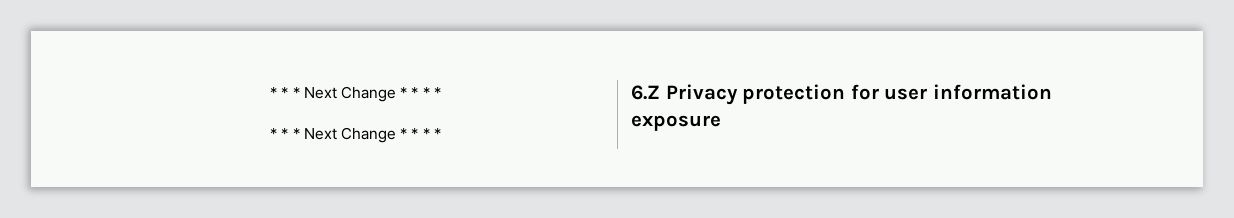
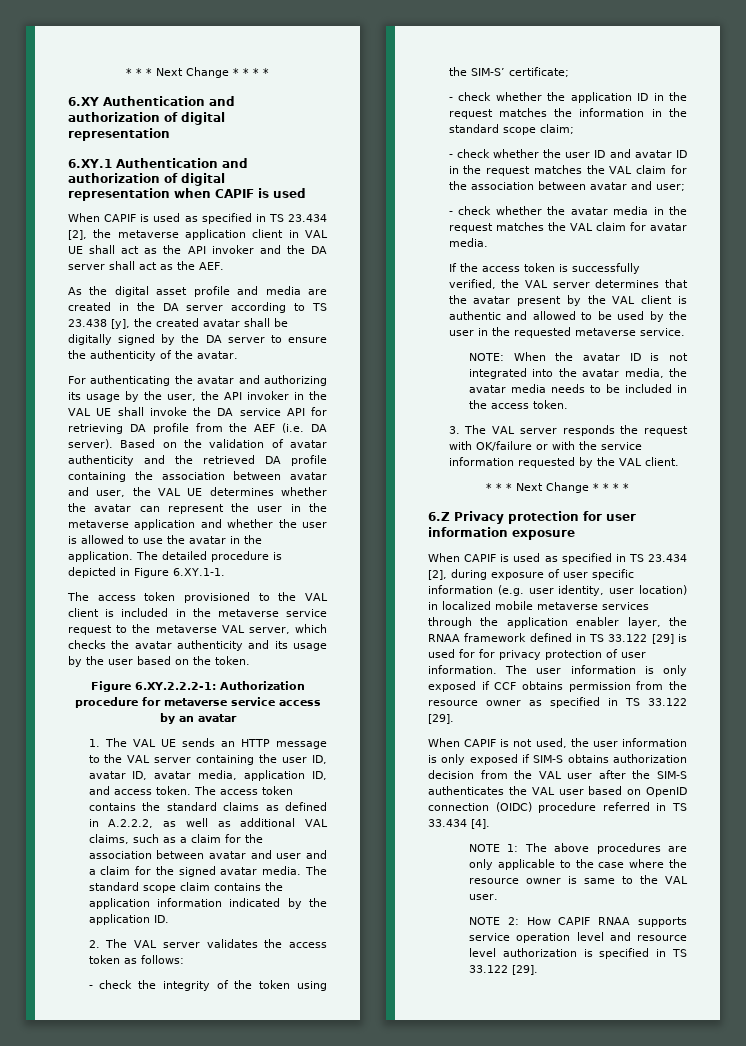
[270,86,441,102] * * * Next Change * * * * -> [126,67,269,78] [68,96,235,106] [68,112,225,125] [68,128,170,141] [68,158,248,168] [68,173,225,186] [68,188,306,201] [68,213,327,224] [68,229,328,240] [68,245,327,254] [68,261,224,270] [68,286,327,297] [68,302,327,313] [68,318,288,329] [68,334,327,345] [68,350,238,361] [68,375,327,386] [68,391,327,402] [68,407,327,416] [68,423,327,434] [68,439,327,449] [68,455,327,466] [68,471,327,482] [68,487,327,497] [68,503,327,514] [68,519,327,530] [68,535,262,544] [68,551,282,562] [68,567,225,578] [67,592,328,603] [68,608,327,617] [68,624,327,635] [68,640,327,651] [68,656,250,667] [90,681,305,692] [74,697,321,708] [159,713,237,724] [88,738,327,749] [88,754,327,765] [88,770,327,781] [88,786,293,795] [88,802,327,811] [88,818,328,828] [88,834,263,844] [88,850,327,859] [88,866,327,877] [88,882,283,893] [88,898,327,909] [88,914,169,925] [88,939,327,948] [88,955,184,964] [88,980,328,991] [448,67,569,77] [448,92,687,103] [448,108,687,119] [448,124,574,135] [448,149,687,158] [448,165,687,176] [448,181,685,191] [448,206,687,215] [448,222,687,233] [448,238,488,247] [448,263,640,274] [448,279,688,289] [448,295,687,306] [448,311,687,322] [448,327,685,338] [469,352,688,361] [469,368,687,379] [469,384,687,393] [469,400,569,409] [448,425,688,436] [448,441,642,451] [448,457,679,468] * * * Next Change * * * * // 6.XY Authentication and authorization of digital representation // 6.XY.1 Authentication and authorization of digital representation when CAPIF is used // When CAPIF is used as specified in TS 23.434 [2], the metaverse application client in VAL UE shall act as the API invoker and the DA server shall act as the AEF. // As the digital asset profile and media are created in the DA server according to TS 23.438 [y], the created avatar shall be digitally signed by the DA server to ensure the authenticity of the avatar. // For authenticating the avatar and authorizing its usage by the user, the API invoker in the VAL UE shall invoke the DA service API for retrieving DA profile from the AEF (i.e. DA server). Based on the validation of avatar authenticity and the retrieved DA profile containing the association between avatar and user, the VAL UE determines whether the avatar can represent the user in the metaverse application and whether the user is allowed to use the avatar in the application. The detailed procedure is depicted in Figure 6.XY.1-1. // The access token provisioned to the VAL client is included in the metaverse service request to the metaverse VAL server, which checks the avatar authenticity and its usage by the user based on the token. // Figure 6.XY.2.2.2-1: Authorization procedure for metaverse service access by an avatar // 1. The VAL UE sends an HTTP message to the VAL server containing the user ID, avatar ID, avatar media, application ID, and access token. The access token contains the standard claims as defined in A.2.2.2, as well as additional VAL claims, such as a claim for the association between avatar and user and a claim for the signed avatar media. The standard scope claim contains the application information indicated by the application ID. // 2. The VAL server validates the access token as follows: // - check the integrity of the token using the SIM-S’ certificate; // - check whether the application ID in the request matches the information in the standard scope claim; // - check whether the user ID and avatar ID in the request matches the VAL claim for the association between avatar and user; // - check whether the avatar media in the request matches the VAL claim for avatar media. // If the access token is successfully verified, the VAL server determines that the avatar present by the VAL client is authentic and allowed to be used by the user in the requested metaverse service. // NOTE: When the avatar ID is not integrated into the avatar media, the avatar media needs to be included in the access token. // 3. The VAL server responds the request with OK/failure or with the service information requested by the VAL client.
(721, 123) none -> [428,553,687,564] [428,569,634,580] [428,585,687,596] [428,601,649,610] [428,617,687,628] [428,633,687,644] [428,649,646,660] [428,665,687,676] [428,681,687,692] [428,697,687,708] [428,714,454,724] [428,738,687,748] [428,754,687,765] [428,770,687,779] [428,786,687,797] [428,802,687,813] [428,819,490,829] [469,843,687,854] [469,859,687,870] [469,875,688,884] [469,894,499,900] [469,917,687,927] [469,932,687,943] [469,948,687,959] [469,965,539,975] // When CAPIF is used as specified in TS 23.434 [2], during exposure of user specific information (e.g. user identity, user location) in localized mobile metaverse services through the application enabler layer, the RNAA framework defined in TS 33.122 [29] is used for for privacy protection of user information. The user information is only exposed if CCF obtains permission from the resource owner as specified in TS 33.122 [29]. // When CAPIF is not used, the user information is only exposed if SIM-S obtains authorization decision from the VAL user after the SIM-S authenticates the VAL user based on OpenID connection (OIDC) procedure referred in TS 33.434 [4]. // NOTE 1: The above procedures are only applicable to the case where the resource owner is same to the VAL user. // NOTE 2: How CAPIF RNAA supports service operation level and resource level authorization is specified in TS 33.122 [29].

